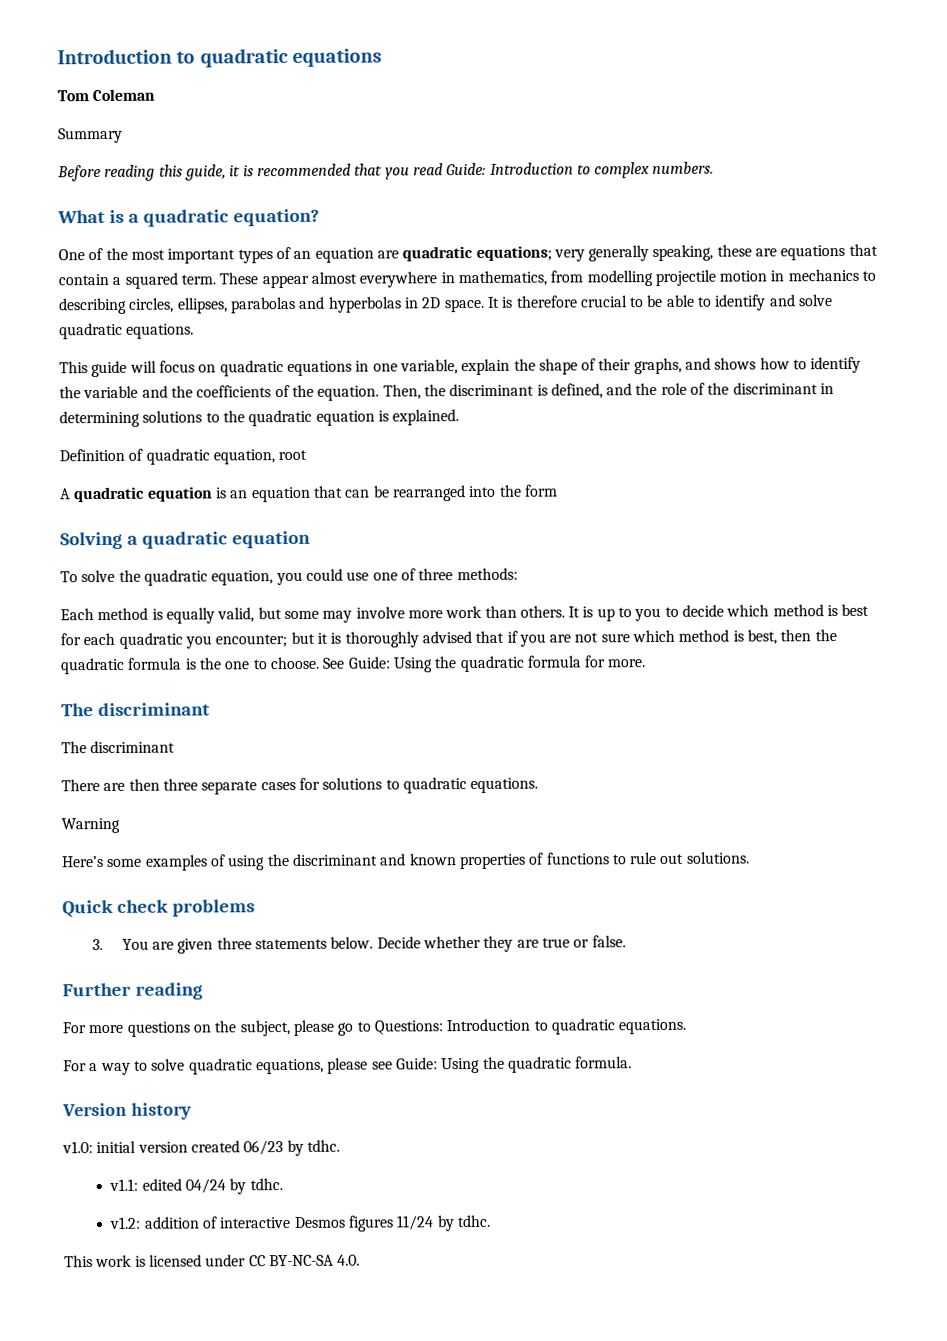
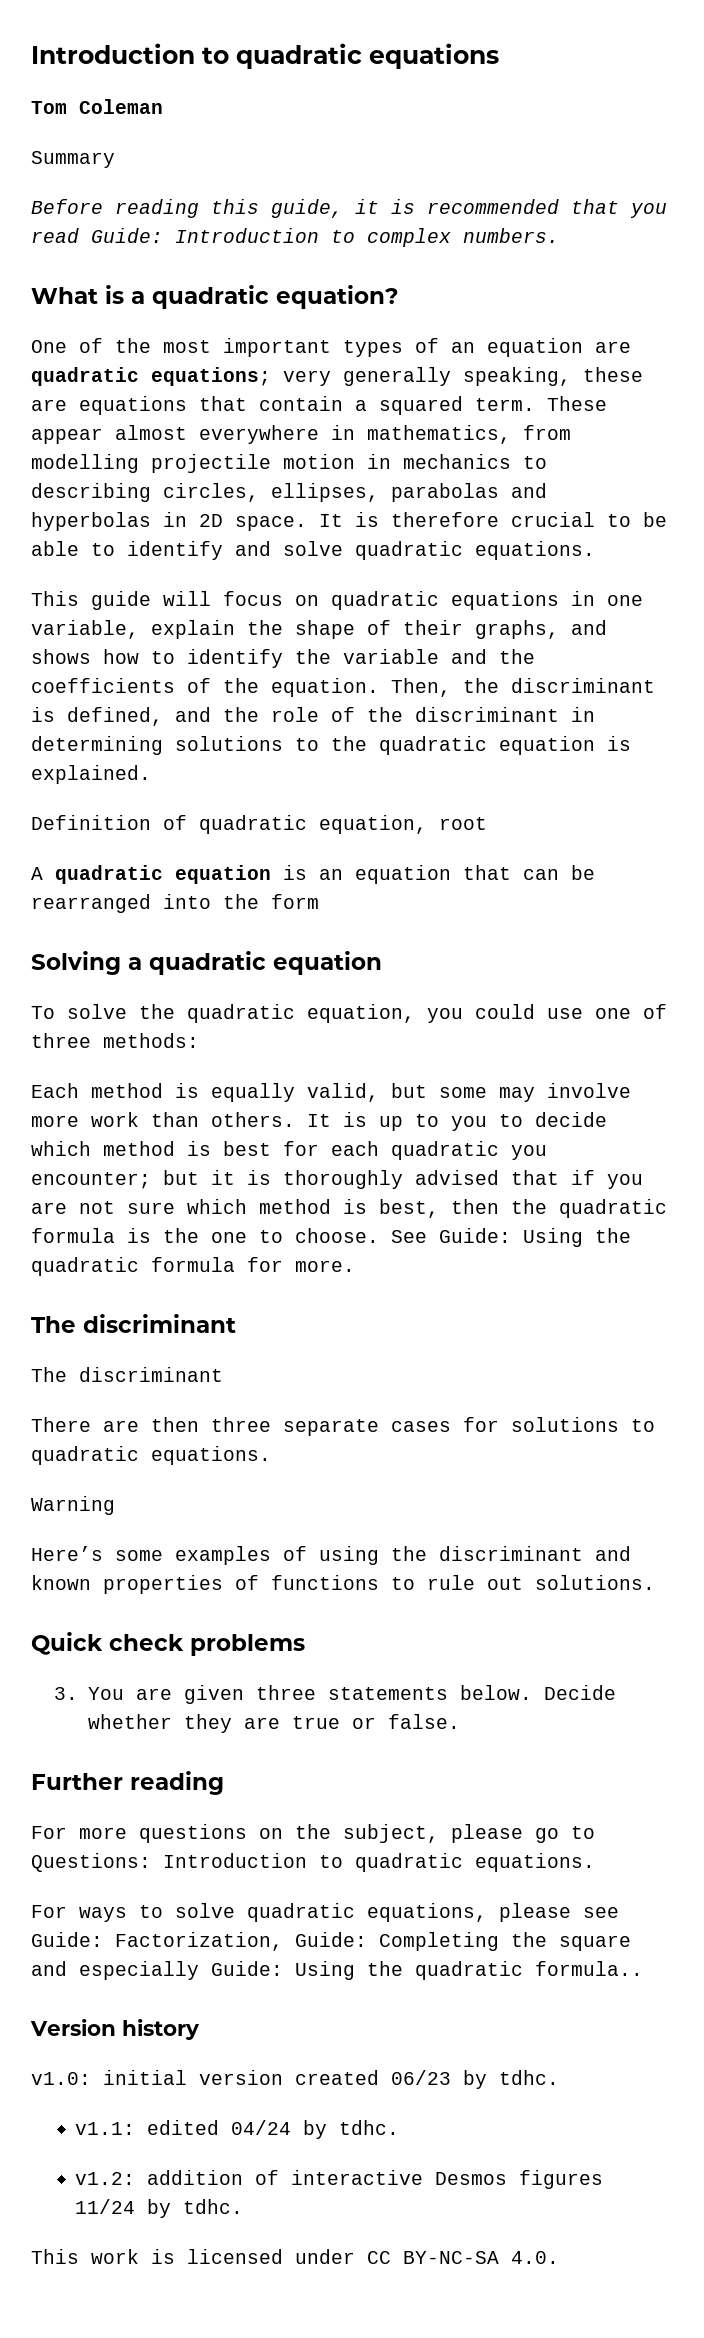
[89,1062,131,1076] a way -> [79,1907,127,1922] ways
[441,1056,633,1074] Using the quadratic formula. -> [115,1932,631,1951] [31,1961,643,1980] Factorization, Guide: Completing the square and especially Guide: Using the quadratic formula..

